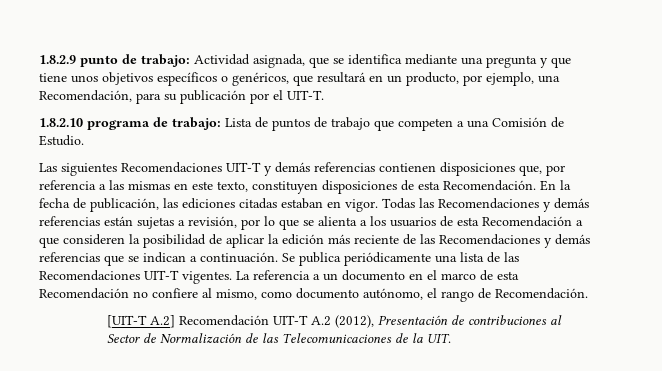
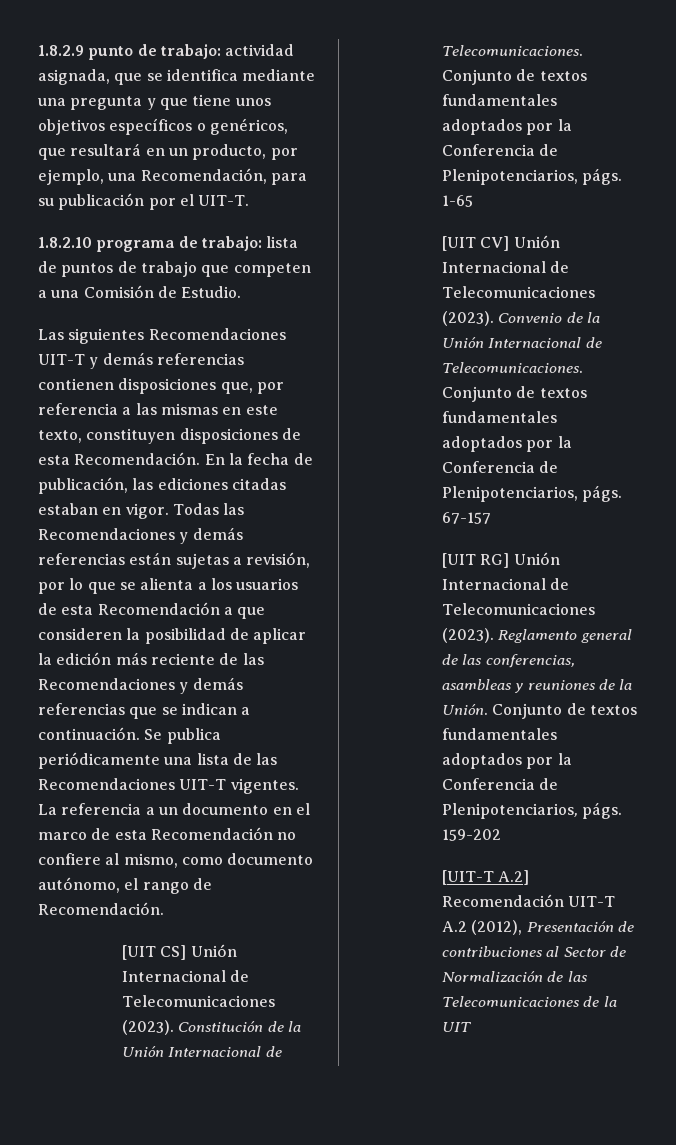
[194,54,250,65] Actividad -> [225,44,295,56] actividad
[225,118,252,127] Lista -> [266,236,299,248] lista
(588, 293) none -> [122,944,237,960] [122,970,250,982] [122,995,275,1007] [122,1020,301,1035] [122,1046,282,1057] [442,45,583,56] [442,69,587,85] [442,94,557,106] [442,119,572,135] [442,144,559,156] [442,168,623,185] [442,195,473,207] [442,235,560,251] [442,261,570,273] [442,286,595,298] [442,311,600,326] [442,337,602,348] [442,362,583,373] [442,386,587,402] [442,411,557,423] [442,436,572,452] [442,461,559,473] [442,485,623,502] [442,512,491,524] [442,552,560,568] [442,578,570,590] [442,603,595,615] [442,628,632,643] [442,654,575,668] [442,679,633,693] [442,703,637,719] [442,728,557,740] [442,753,572,769] [442,778,559,790] [442,802,623,819] [442,829,501,841] // [UIT CS] Unión Internacional de Telecomunicaciones (2023). Constitución de la Unión Internacional de Telecomunicaciones. Conjunto de textos fundamentales adoptados por la Conferencia de Plenipotenciarios, págs. 1-65 // [UIT CV] Unión Internacional de Telecomunicaciones (2023). Convenio de la Unión Internacional de Telecomunicaciones. Conjunto de textos fundamentales adoptados por la Conferencia de Plenipotenciarios, págs. 67-157 // [UIT RG] Unión Internacional de Telecomunicaciones (2023). Reglamento general de las conferencias, asambleas y reuniones de la Unión. Conjunto de textos fundamentales adoptados por la Conferencia de Plenipotenciarios, págs. 159-202
[427,333,452,343] UIT. -> [442,1022,471,1032] UIT

